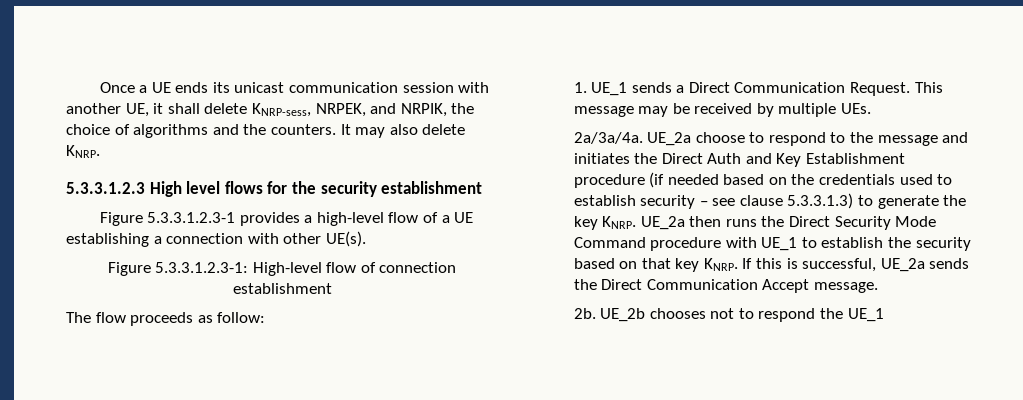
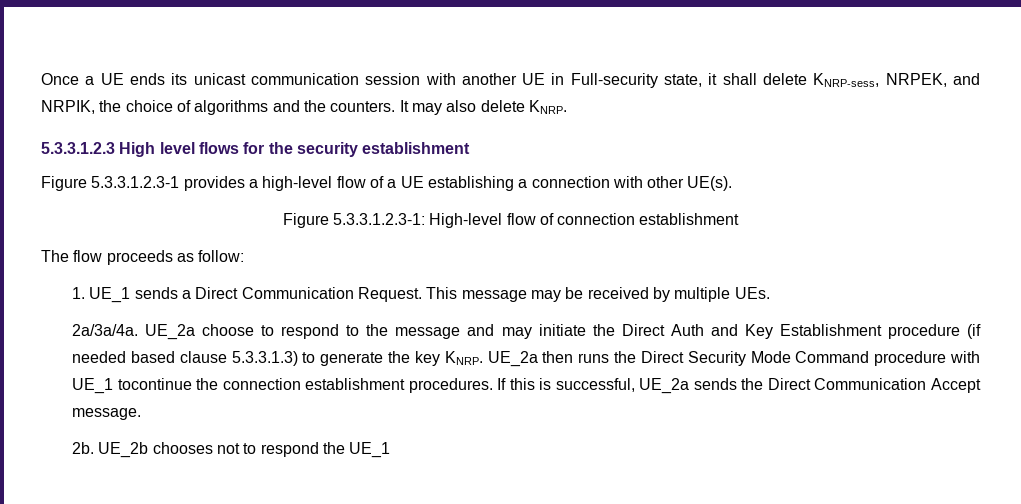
[125,103,149,117] UE, -> [522,73,703,88] UE in Full-security state,
[573,153,630,164] initiates -> [501,324,586,339] may initiate
[768,174,953,185] [573,195,736,209] on the credentials used to establish security – see -> (175, 357) none
[801,237,971,251] [573,258,738,272] to establish the security based on that key KNRP. -> [117,378,493,393] tocontinue the connection establishment procedures.

